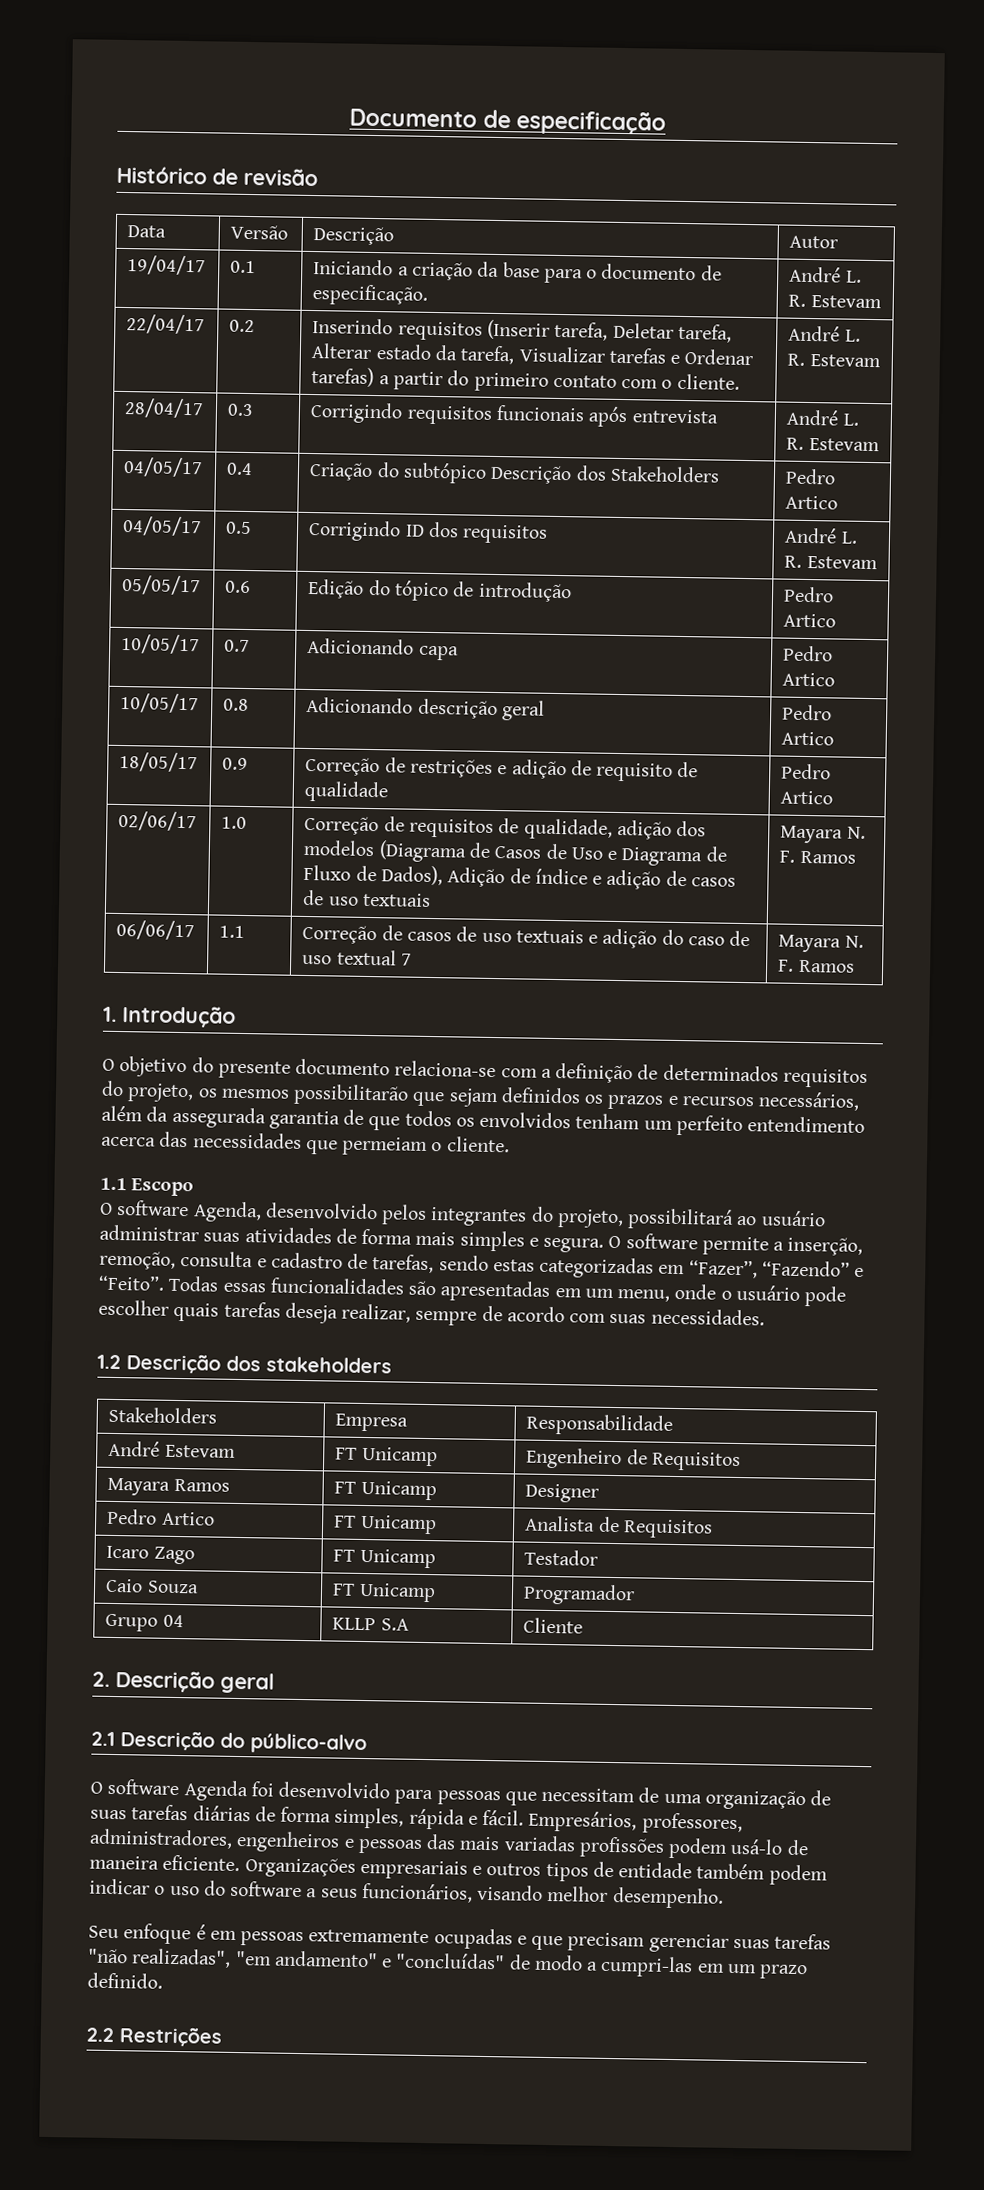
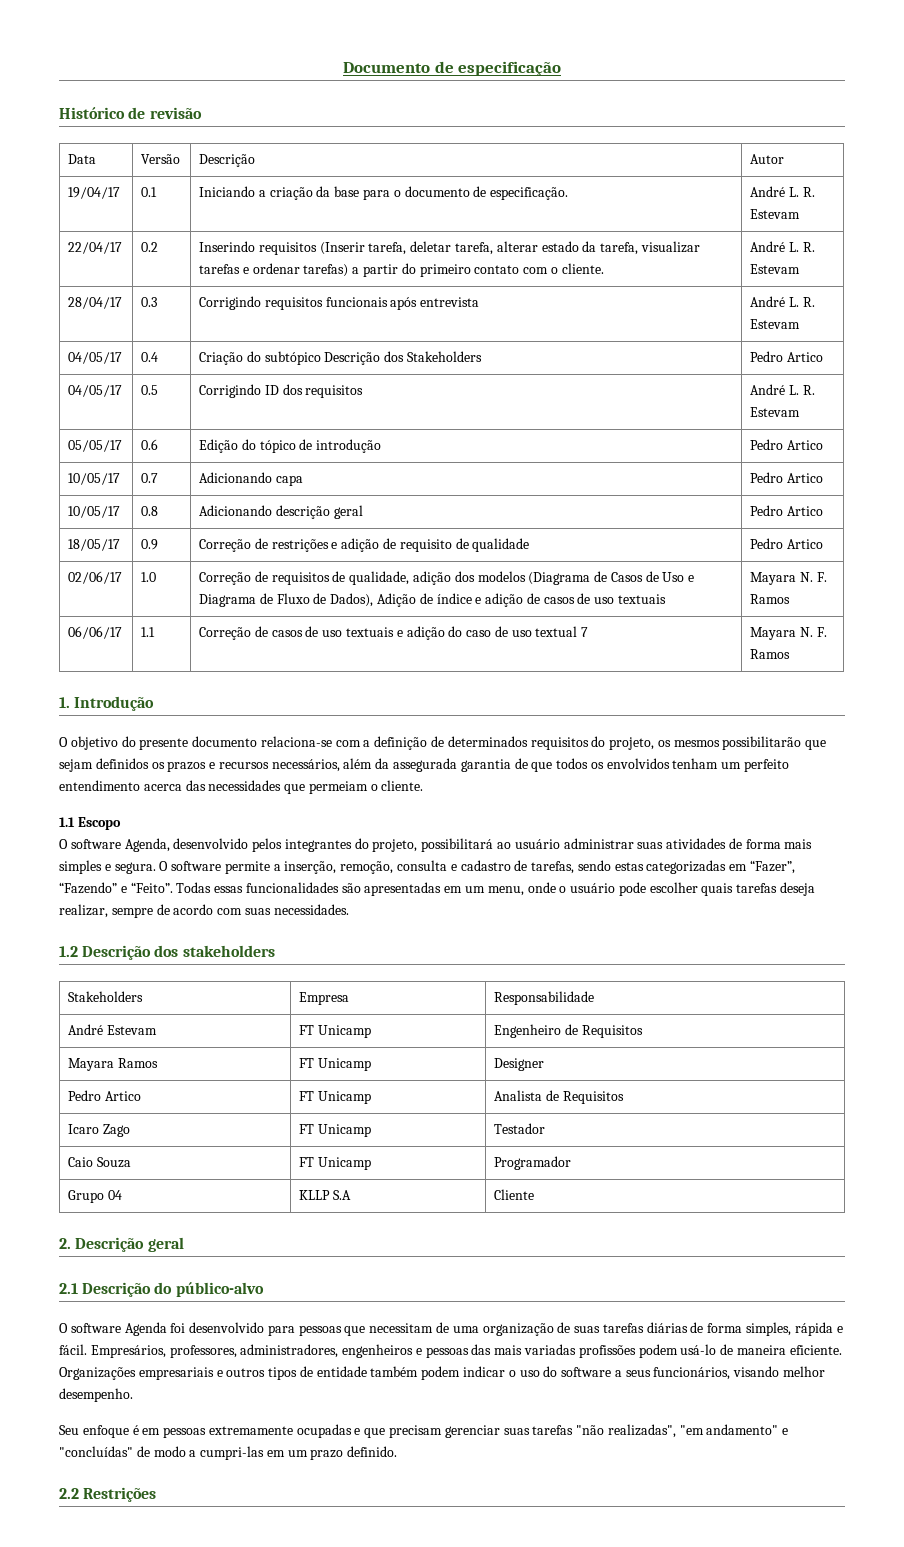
[612,322,732,343] [311,343,373,359] Deletar tarefa, Alterar -> [410,241,538,255] deletar tarefa, alterar
[518,346,606,363] Visualizar -> [640,241,700,253] visualizar
[684,349,754,366] Ordenar -> [252,263,300,274] ordenar

